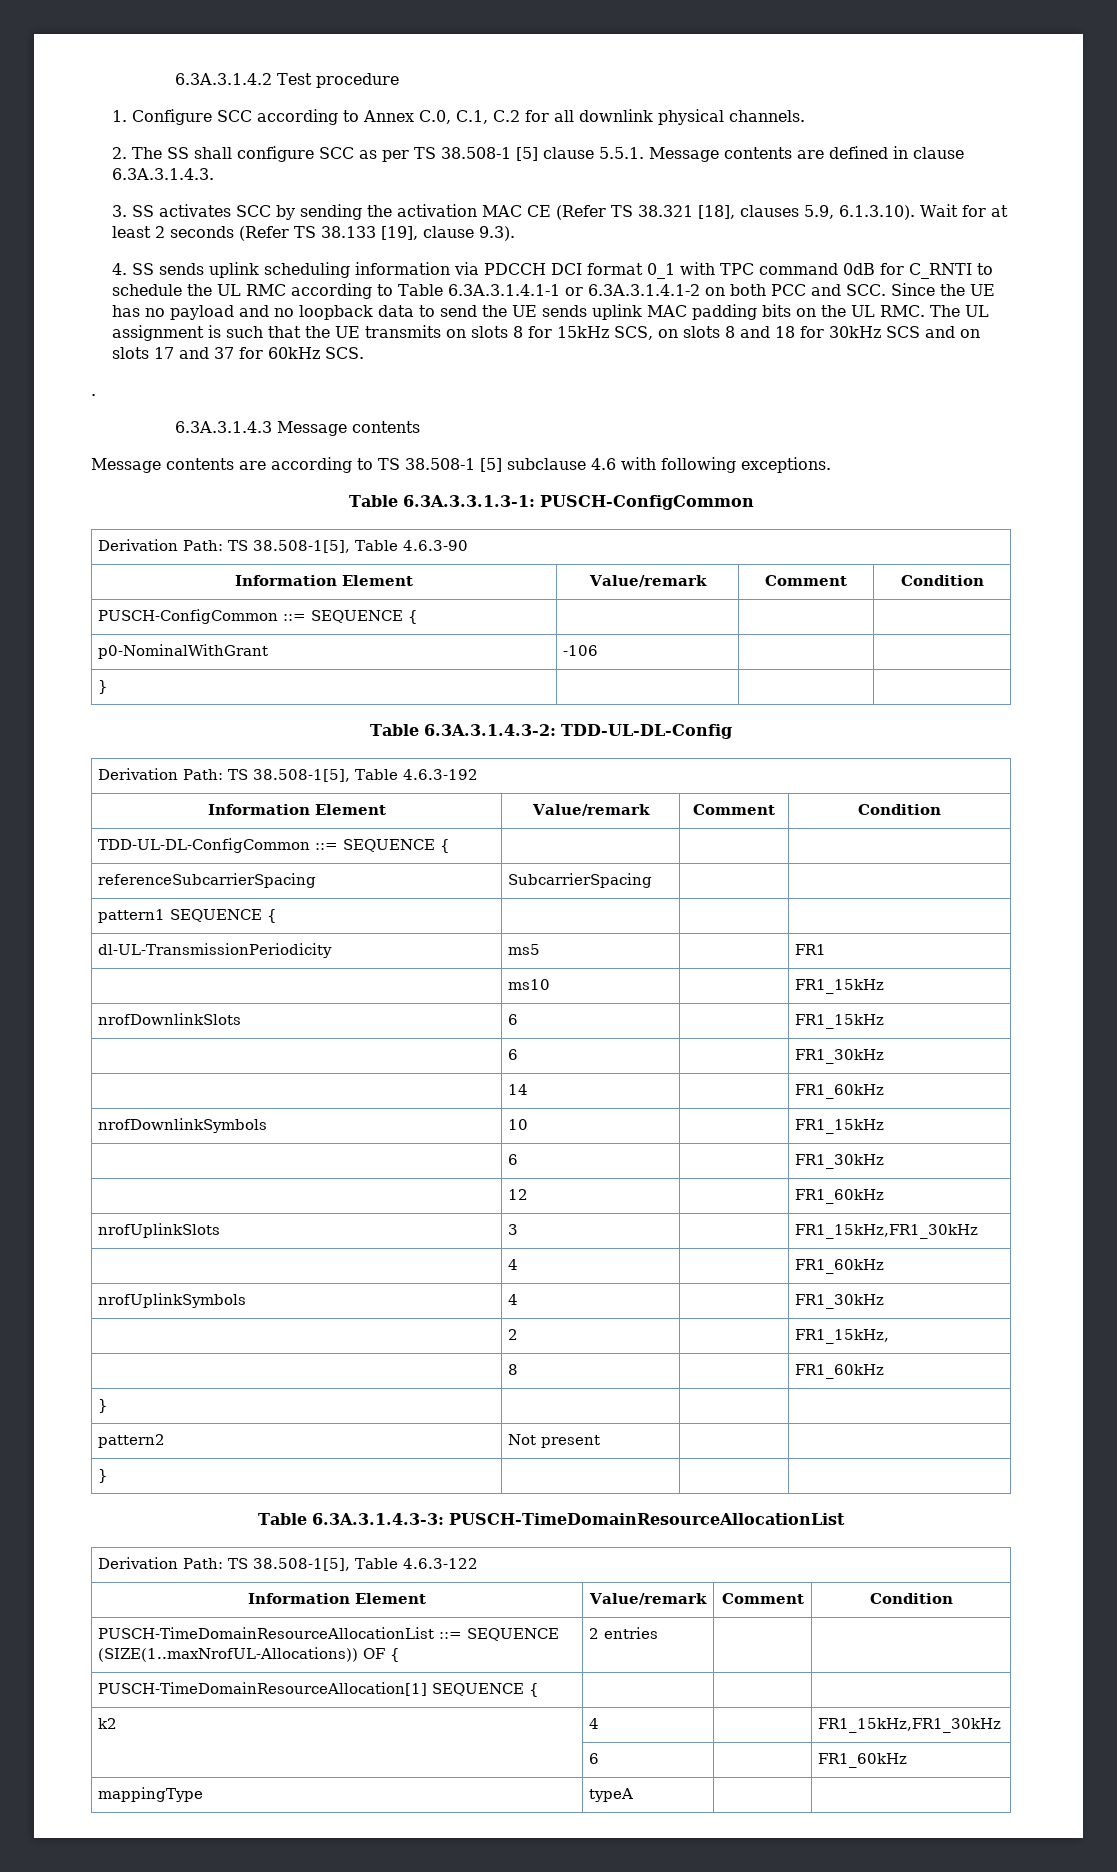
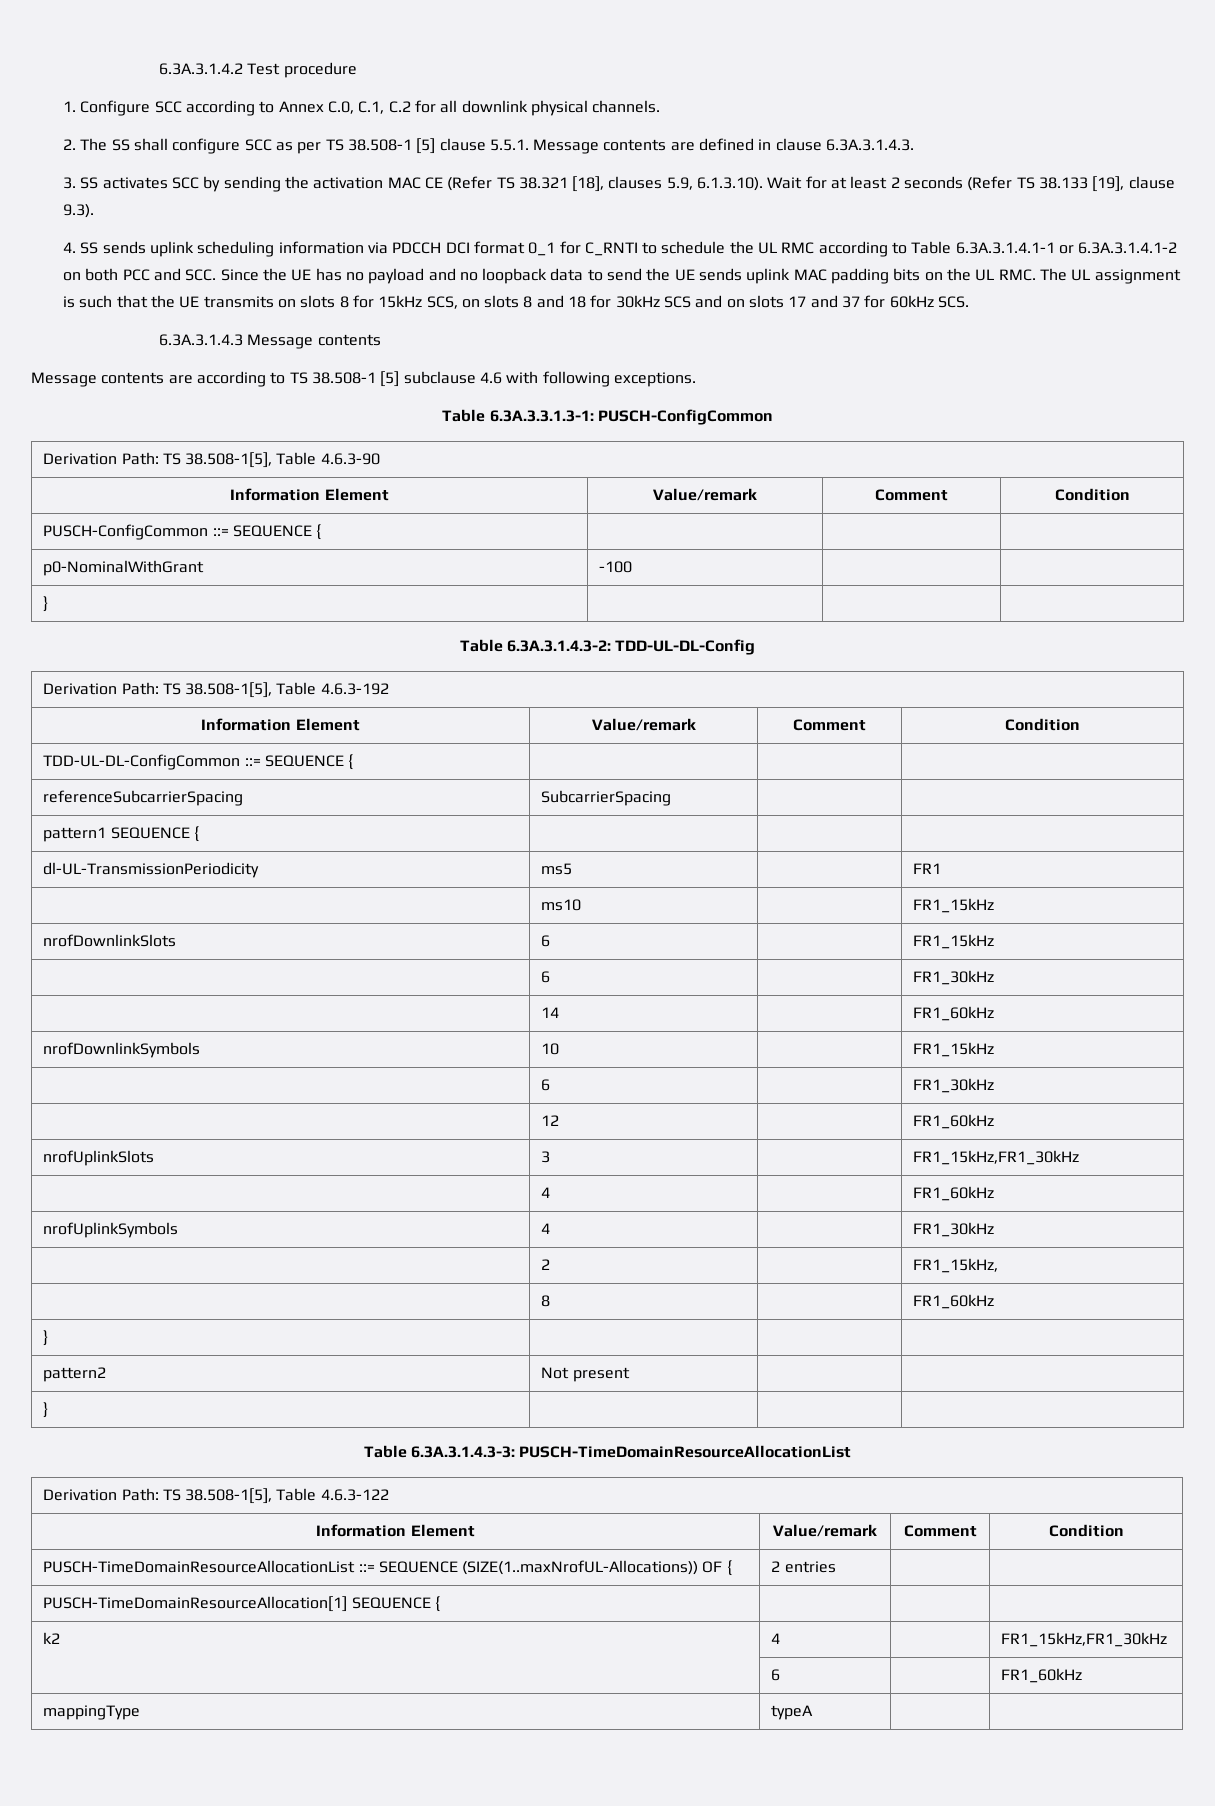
[679,262,875,275] with TPC command 0dB -> (556, 249) none
[91,394,96,396] // . -> (969, 302) none
[563,645,599,656] -106 -> [599,561,633,573] -100

